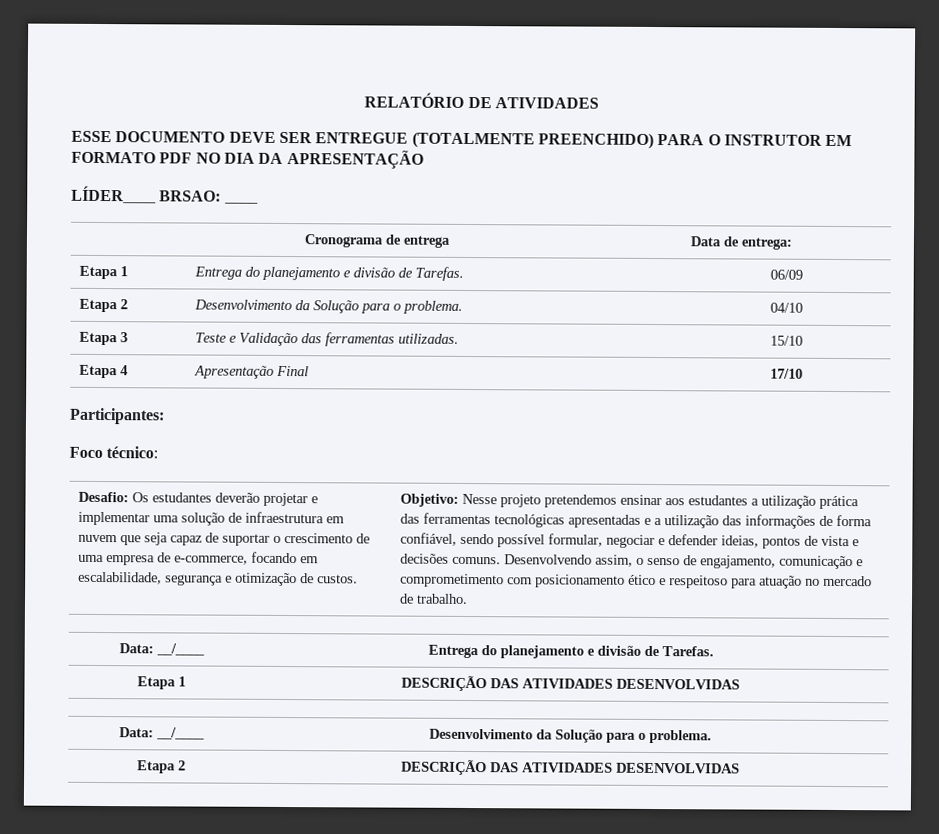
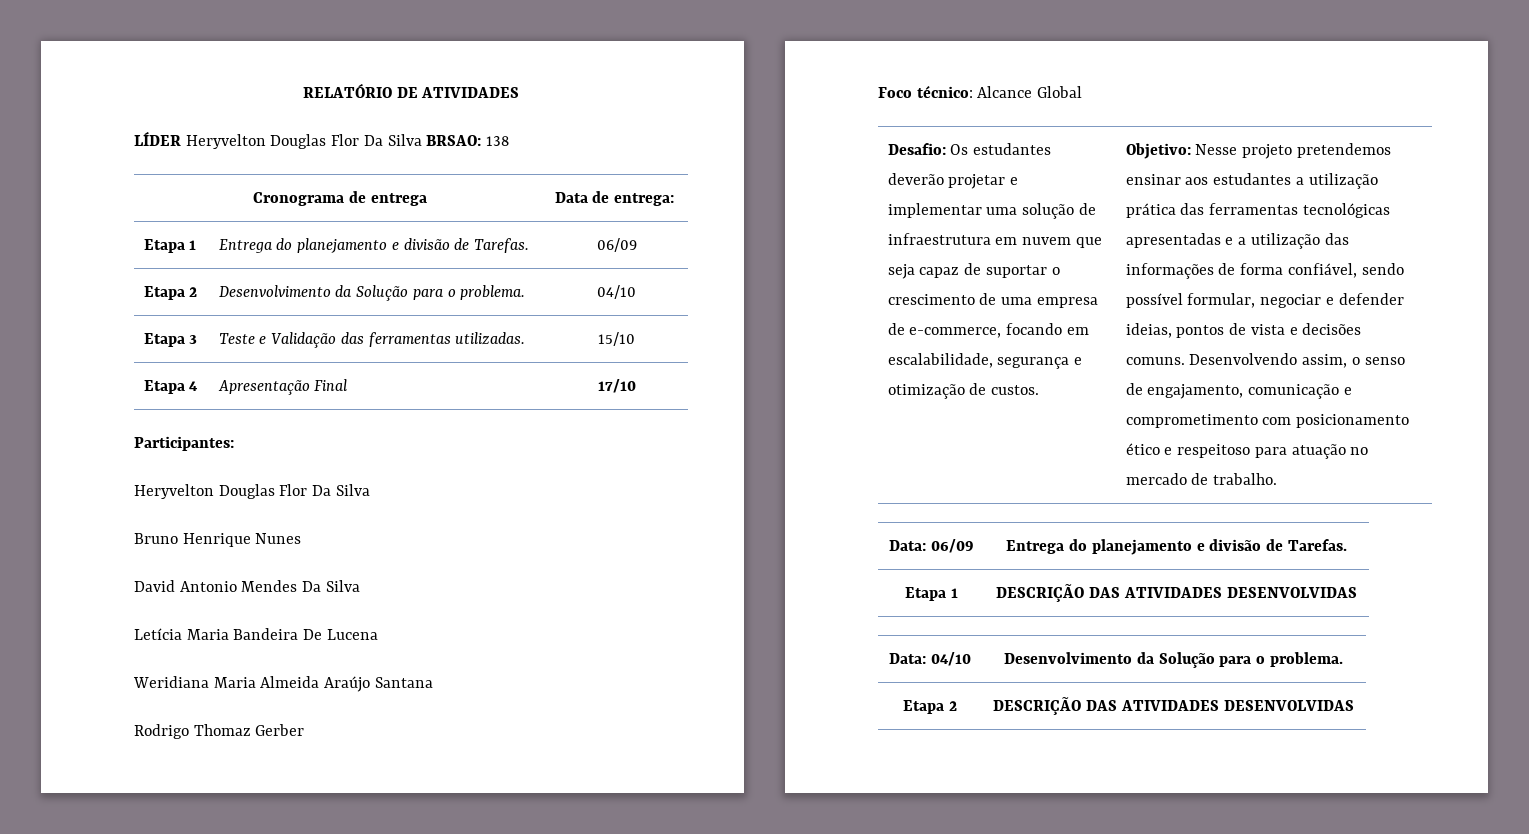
[71,130,853,149] [71,150,424,169] [71,185,259,204] ESSE DOCUMENTO DEVE SER ENTREGUE (TOTALMENTE PREENCHIDO) PARA O INSTRUTOR EM FORMATO PDF NO DIA DA APRESENTAÇÃO // LÍDER____ BRSAO: ____ -> [134,131,510,149] LÍDER Heryvelton Douglas Flor Da Silva BRSAO: 138
(165, 416) none -> [134,484,370,499] [134,533,302,547] [134,580,360,592] [134,628,378,640] [133,676,433,692] [134,724,305,739] // Heryvelton Douglas Flor Da Silva // Bruno Henrique Nunes // David Antonio Mendes Da Silva // Letícia Maria Bandeira De Lucena // Weridiana Maria Almeida Araújo Santana // Rodrigo Thomaz Gerber
(159, 452) none -> [977,86,1083,98] Alcance Global
[155,643,205,656] __/____ -> [930,539,974,553] 06/09
[155,727,205,740] __/____ -> [930,652,971,666] 04/10

